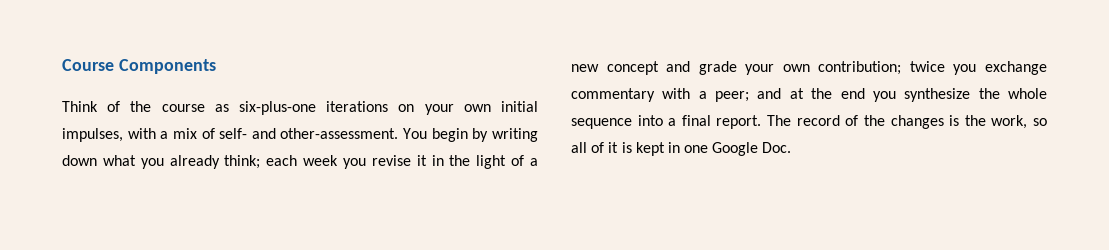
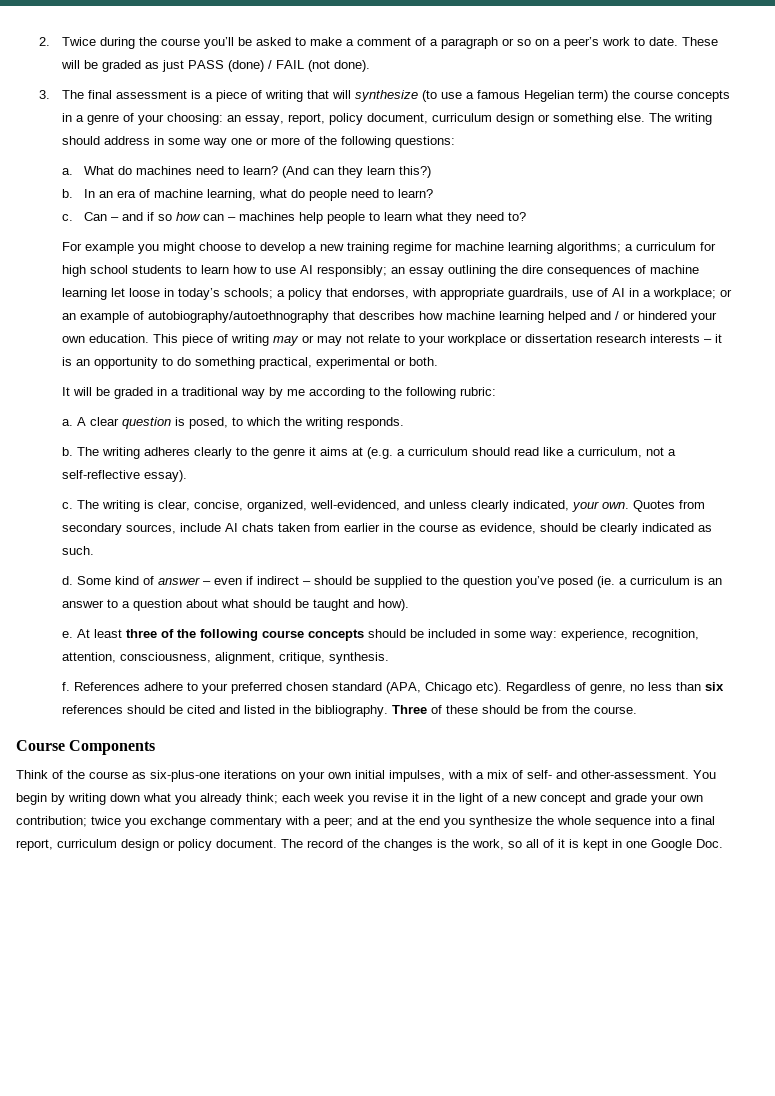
(62, 65) none -> [38,37,718,49] [60,60,370,72] [38,90,730,102] [61,113,712,125] [61,136,455,148] [61,166,432,178] [61,189,434,201] [61,212,527,224] [61,242,716,254] [61,265,699,277] [61,288,732,300] [61,311,717,323] [61,334,722,346] [61,357,438,369] [61,387,496,399] [61,417,404,429] [61,447,676,459] [61,470,187,482] [61,500,705,512] [61,523,712,535] [61,546,94,555] [61,576,722,588] [61,599,409,611] [61,629,699,641] [61,652,389,664] [61,682,724,694] [61,705,637,717] 2. Twice during the course you’ll be asked to make a comment of a paragraph or so on a peer’s work to date. These will be graded as just PASS (done) / FAIL (not done). // 3. The final assessment is a piece of writing that will synthesize (to use a famous Hegelian term) the course concepts in a genre of your choosing: an essay, report, policy document, curriculum design or something else. The writing should address in some way one or more of the following questions: // a. What do machines need to learn? (And can they learn this?) // b. In an era of machine learning, what do people need to learn? // c. Can – and if so how can – machines help people to learn what they need to? // For example you might choose to develop a new training regime for machine learning algorithms; a curriculum for high school students to learn how to use AI responsibly; an essay outlining the dire consequences of machine learning let loose in today’s schools; a policy that endorses, with appropriate guardrails, use of AI in a workplace; or an example of autobiography/autoethnography that describes how machine learning helped and / or hindered your own education. This piece of writing may or may not relate to your workplace or dissertation research interests – it is an opportunity to do something practical, experimental or both. // It will be graded in a traditional way by me according to the following rubric: // a. A clear question is posed, to which the writing responds. // b. The writing adheres clearly to the genre it aims at (e.g. a curriculum should read like a curriculum, not a self-reflective essay). // c. The writing is clear, concise, organized, well-evidenced, and unless clearly indicated, your own. Quotes from secondary sources, include AI chats taken from earlier in the course as evidence, should be clearly indicated as such. // d. Some kind of answer – even if indirect – should be supplied to the question you’ve posed (ie. a curriculum is an answer to a question about what should be taught and how). // e. At least three of the following course concepts should be included in some way: experience, recognition, attention, consciousness, alignment, critique, synthesis. // f. References adhere to your preferred chosen standard (APA, Chicago etc). Regardless of genre, no less than six references should be cited and listed in the bibliography. Three of these should be from the course. //
[716,115,762,129] report. -> [16,839,277,851] report, curriculum design or policy document.

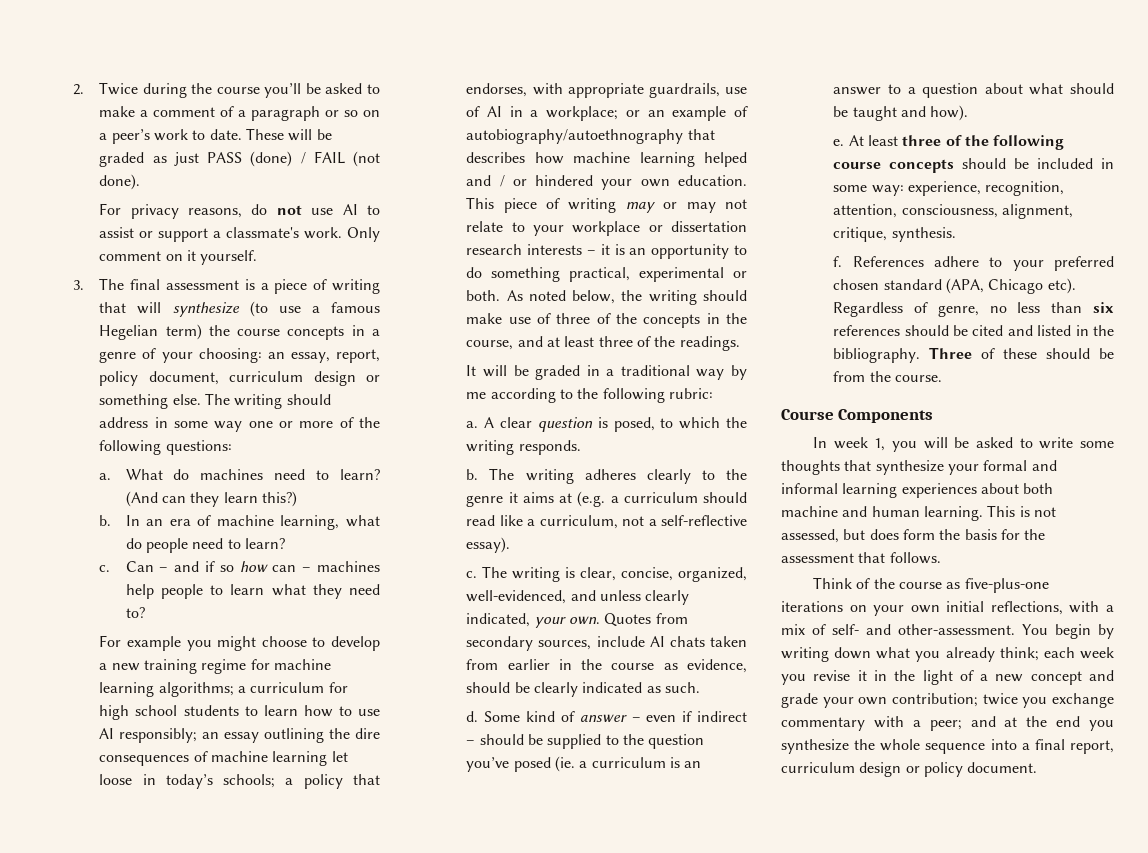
(370, 66) none -> [99,203,381,219] [99,227,380,242] [99,250,258,265] // For privacy reasons, do not use AI to assist or support a classmate's work. Only comment on it yourself.
(438, 361) none -> [506,290,747,305] [466,313,747,328] [466,336,740,351] As noted below, the writing should make use of three of the concepts in the course, and at least three of the readings.
(156, 747) none -> [812,437,1114,452] [781,460,1057,475] [781,483,1054,498] [781,505,1056,521] [781,529,1046,543] [781,552,941,564] // In week 1, you will be asked to write some thoughts that synthesize your formal and informal learning experiences about both machine and human learning. This is not assessed, but does form the basis for the assessment that follows.
[150,770,220,782] six-plus-one -> [964,578,1049,593] five-plus-one
[389,770,445,782] impulses, -> [990,601,1063,615] reflections,
[281,839,723,851] The record of the changes is the work, so all of it is kept in one Google Doc. -> (1038, 767) none

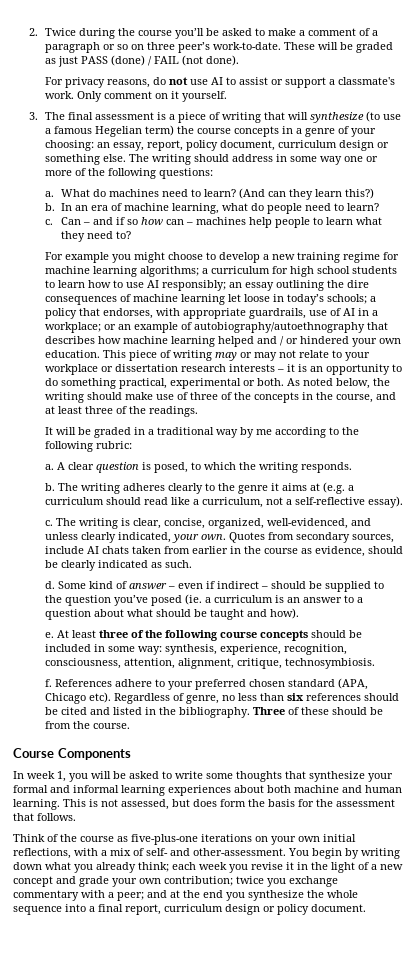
[99,129,242,144] a peer’s work to date. -> [146,42,281,53] three peer’s work-to-date.
(904, 190) none -> [164,644,217,655] synthesis,
[833,204,998,218] attention, consciousness, -> [44,658,175,669] consciousness, attention,
[891,227,956,242] synthesis. -> [284,658,375,669] technosymbiosis.

